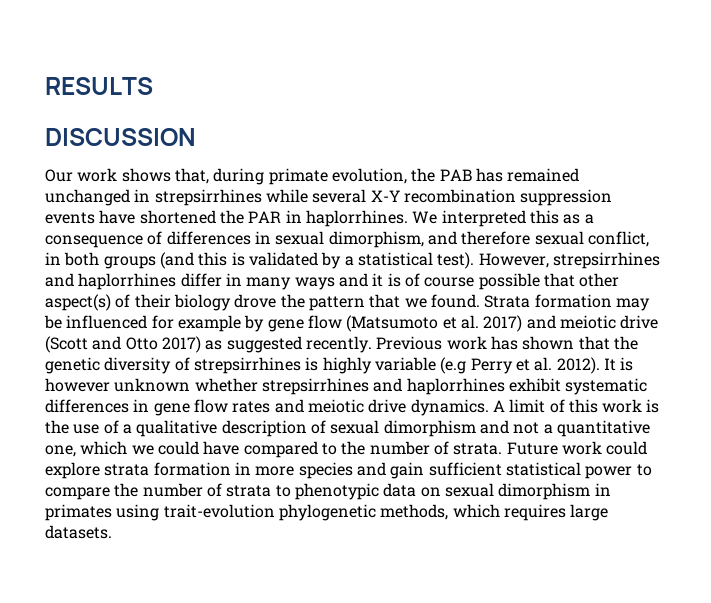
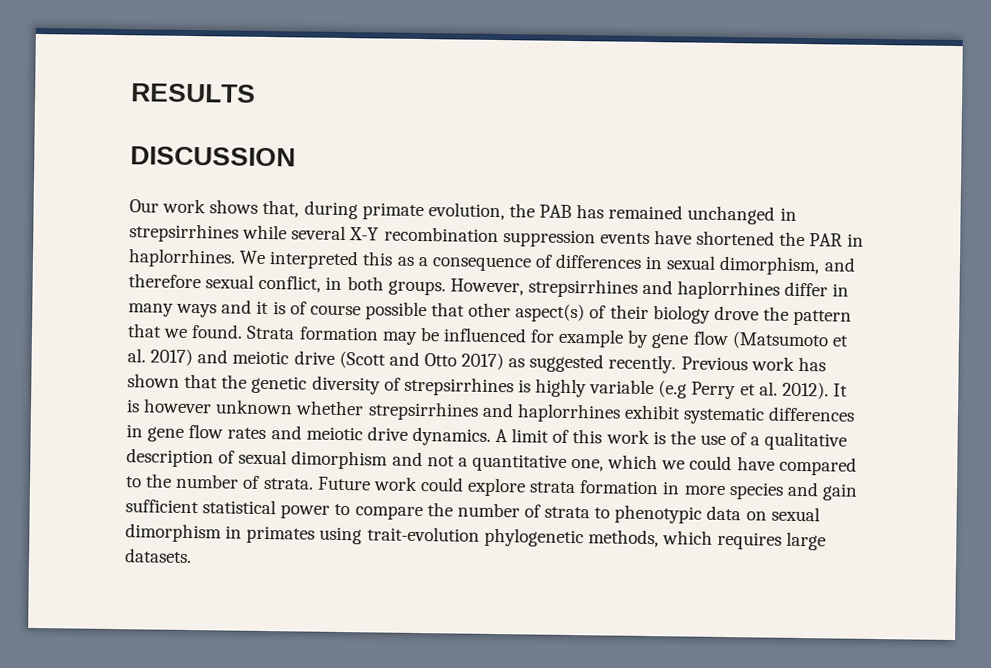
[103,252,475,269] groups (and this is validated by a statistical test). -> [387,279,446,296] groups.

